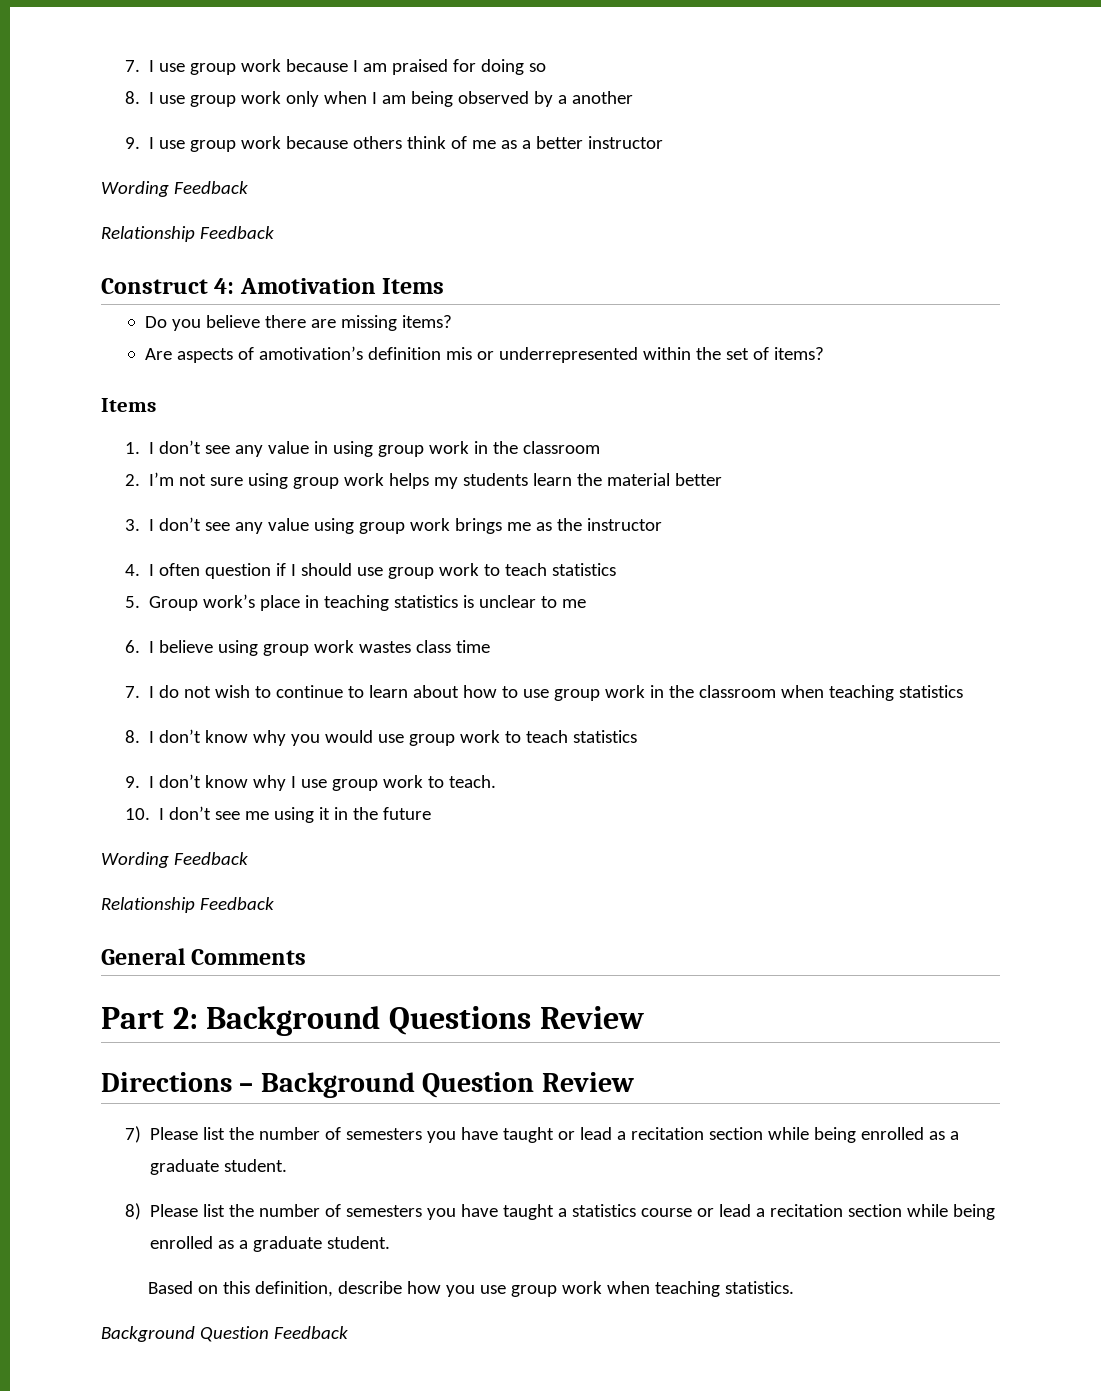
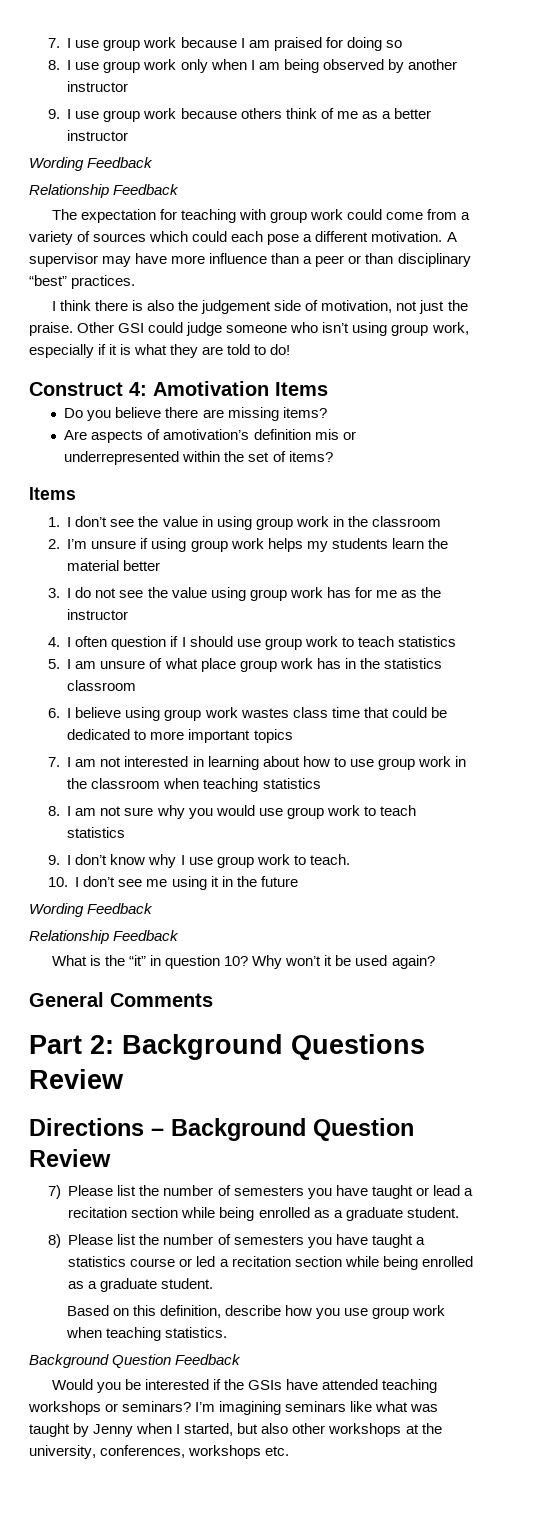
[557,95,567,104] a -> (404, 66) none
(633, 97) none -> [67,81,129,92] instructor
(274, 232) none -> [51,209,471,223] [29,231,457,245] [29,253,471,267] [29,275,136,289] [51,300,468,314] [29,322,469,336] [29,344,291,358] // The expectation for teaching with group work could come from a variety of sources which could each pose a different motivation. A supervisor may have more influence than a peer or than disciplinary “best” practices. // I think there is also the judgement side of motivation, not just the praise. Other GSI could judge someone who isn’t using group work, especially if it is what they are told to do!
[234,445,263,457] any -> [138,516,159,527] the
[178,474,243,486] not sure -> [91,538,149,549] unsure if
[158,517,263,534] don’t see any -> [75,587,168,598] do not see the
[454,518,502,534] brings -> [326,587,372,598] has for
[148,594,586,611] Group work’s place in teaching statistics is unclear to me -> [67,658,442,672] [67,680,137,691] I am unsure of what place group work has in the statistics classroom
[124,685,408,698] // 7. I do not wish to continue to learn -> [363,707,447,718] [67,729,293,743] [47,756,259,770] that could be dedicated to more important topics // 7. I am not interested in learning
[158,729,248,743] don’t know -> [75,806,154,816] am not sure
(274, 903) none -> [51,955,435,969] // What is the “it” in question 10? Why won’t it be used again?
[718,1204,751,1217] lead -> [196,1256,216,1267] led
(348, 1332) none -> [51,1379,438,1393] [28,1401,439,1415] [29,1423,442,1437] [29,1445,290,1459] // Would you be interested if the GSIs have attended teaching workshops or seminars? I’m imagining seminars like what was taught by Jenny when I started, but also other workshops at the university, conferences, workshops etc.

